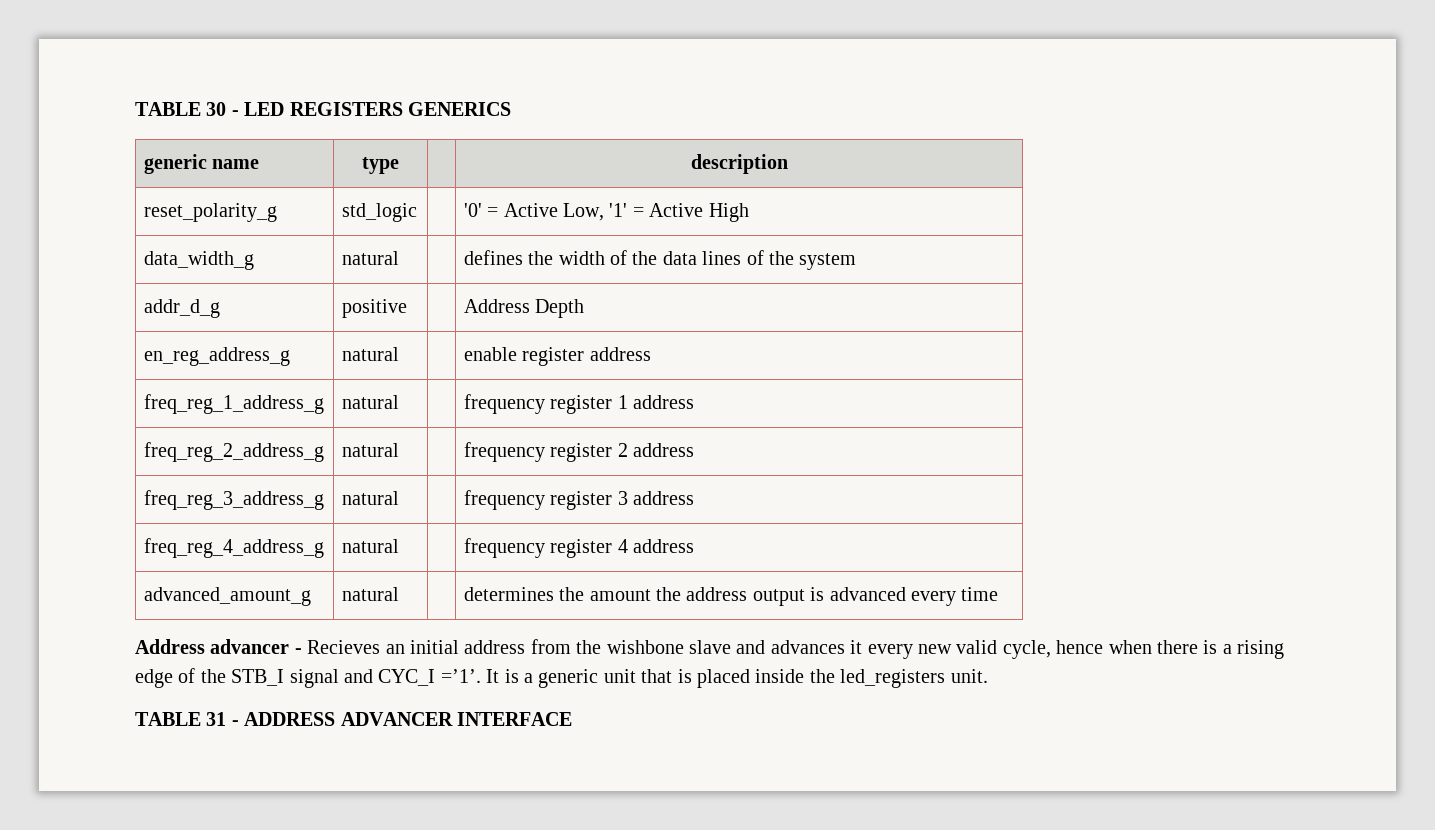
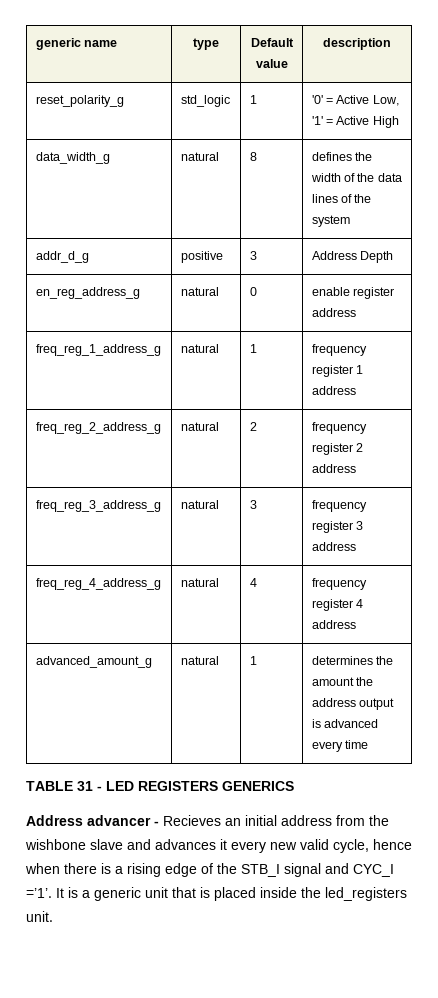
[135,102,511,116] TABLE 30 - LED REGISTERS GENERICS // -> (35, 44) none
(399, 165) none -> [250,38,294,47] [255,59,288,68] Default value
(417, 212) none -> [249,95,257,104] 1
(399, 258) none -> [249,152,257,161] 8
(407, 308) none -> [249,251,257,260] 3
(399, 354) none -> [249,287,257,296] 0
(399, 402) none -> [249,344,257,353] 1
(399, 450) none -> [249,422,257,431] 2
(399, 498) none -> [249,500,257,509] 3
(399, 546) none -> [249,578,257,587] 4
(399, 594) none -> [249,656,257,665] 1
(999, 594) none -> [26,781,294,791] // TABLE 31 - LED REGISTERS GENERICS
[135,712,572,726] // TABLE 31 - ADDRESS ADVANCER INTERFACE -> (53, 916) none

